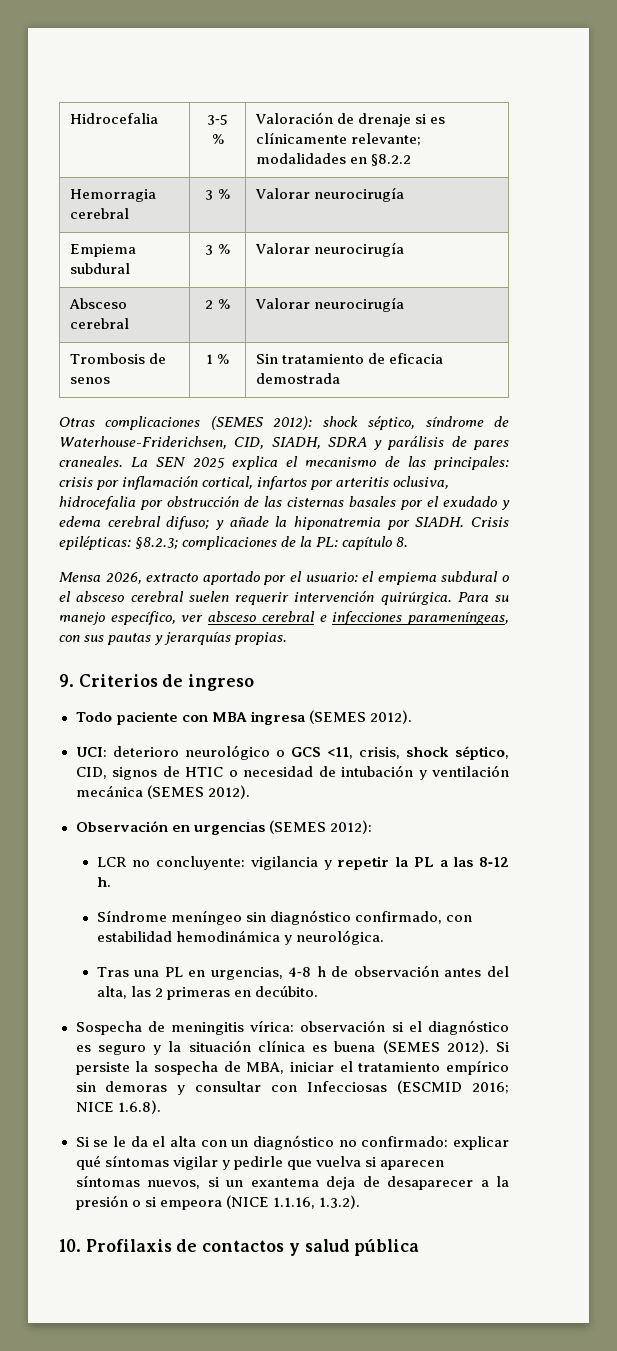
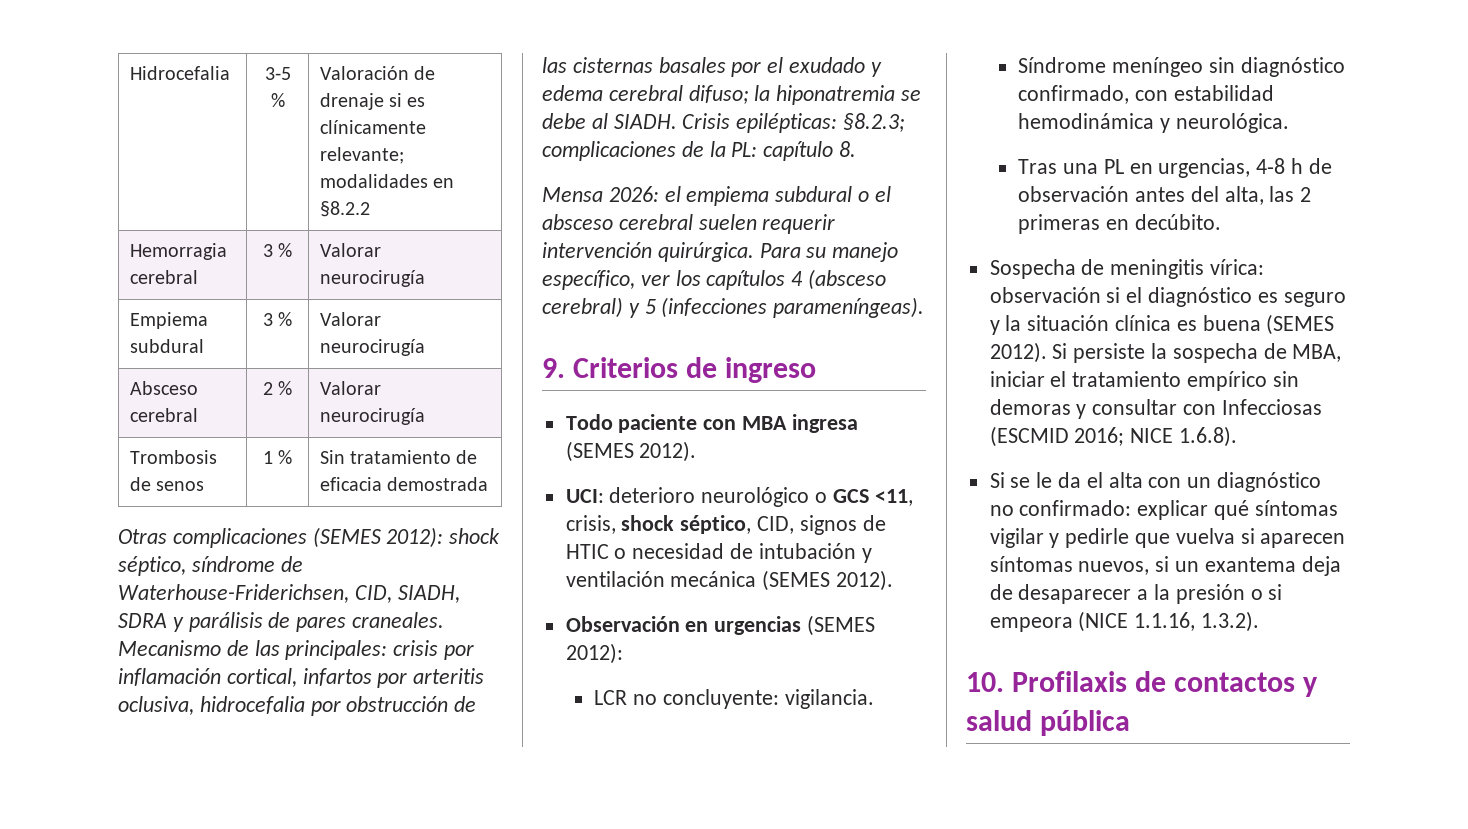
[131,456,377,470] La SEN 2025 explica el mecanismo -> [118,640,221,656] Mecanismo
[216,516,410,530] y añade la hiponatremia por -> [754,85,922,105] [542,113,608,129] la hiponatremia se debe al
[105,571,358,585] 2026, extracto aportado por el usuario: -> [608,186,659,202] 2026:
[208,611,510,625] [59,631,288,645] absceso cerebral e infecciones parameníngeas, con sus pautas y jerarquías propias. -> [675,269,887,290] [542,297,925,318] los capítulos 4 (absceso cerebral) y 5 (infecciones parameníngeas).
[250,856,510,870] [96,877,111,887] vigilancia y repetir la PL a las 8‑12 h. -> [784,689,874,709] vigilancia.

